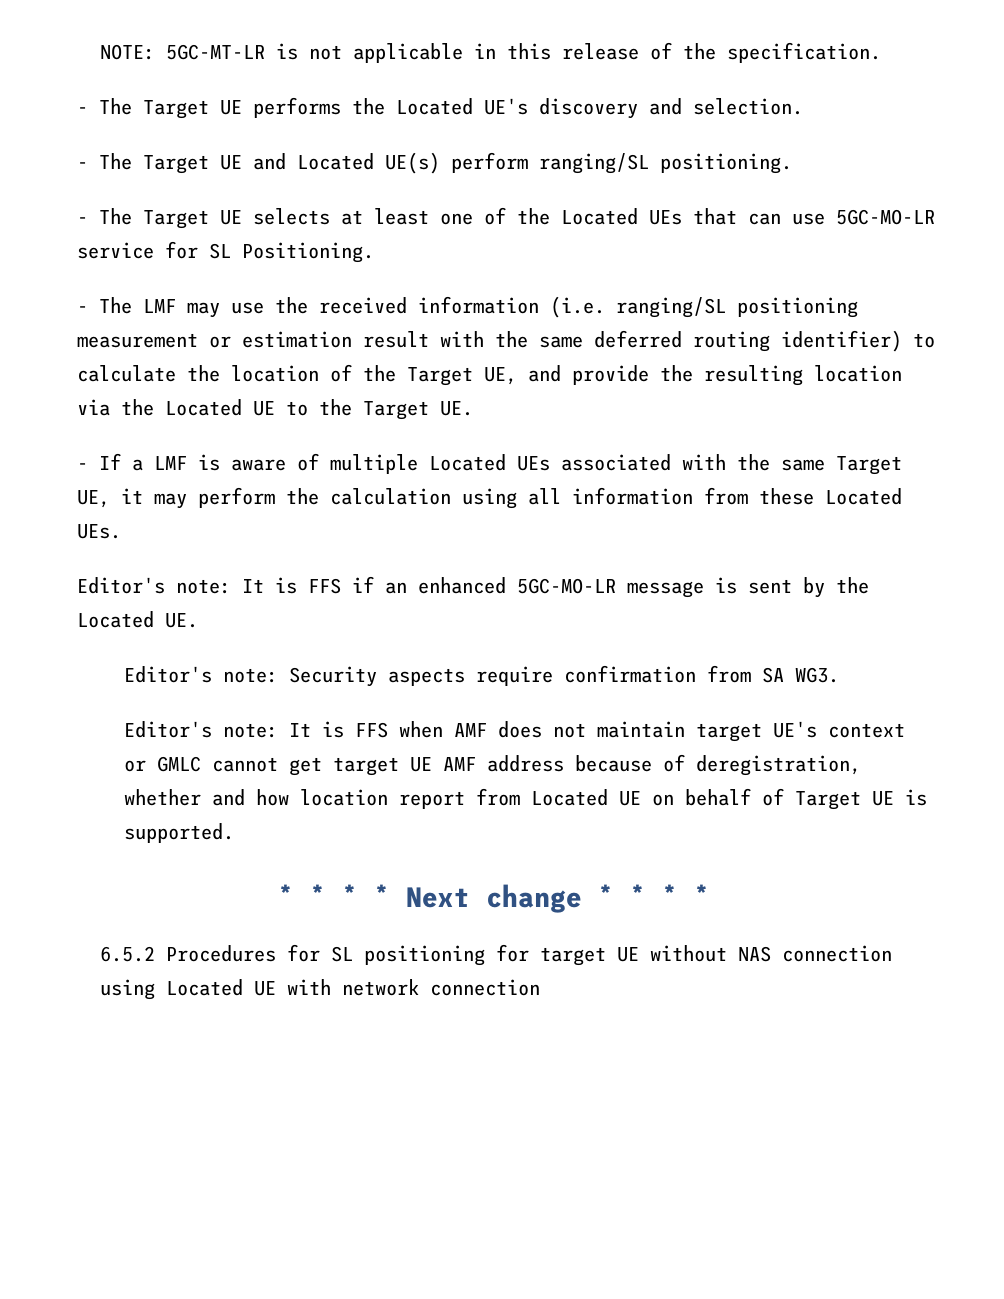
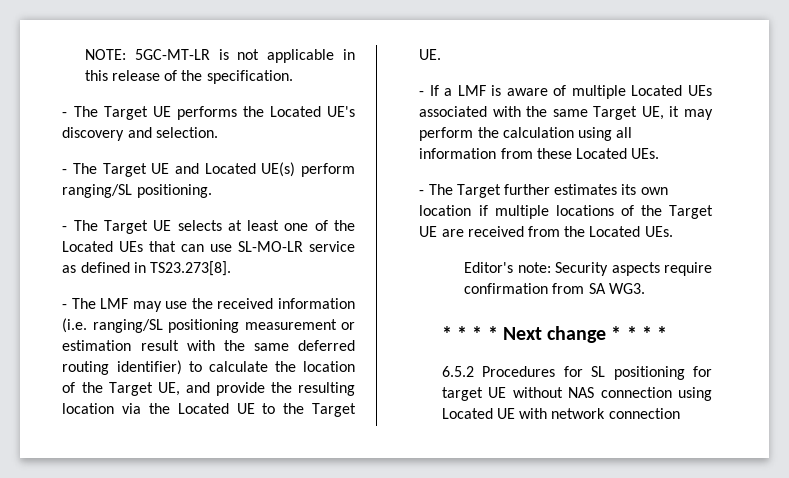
[835,209,935,225] [76,241,374,263] 5GC-MO-LR service for SL Positioning. -> [238,241,355,252] [62,261,231,276] SL-MO-LR service as defined in TS23.273[8].
[76,576,869,598] [76,611,198,628] Editor's note: It is FFS if an enhanced 5GC-MO-LR message is sent by the Located UE. -> [419,184,668,198] [419,205,713,219] [419,226,673,237] - The Target further estimates its own location if multiple locations of the Target UE are received from the Located UEs.
[123,721,905,742] [123,754,861,776] [123,788,927,810] [123,823,234,843] // Editor's note: It is FFS when AMF does not maintain target UE's context or GMLC cannot get target UE AMF address because of deregistration, whether and how location report from Located UE on behalf of Target UE is supported. -> (645, 288) none

